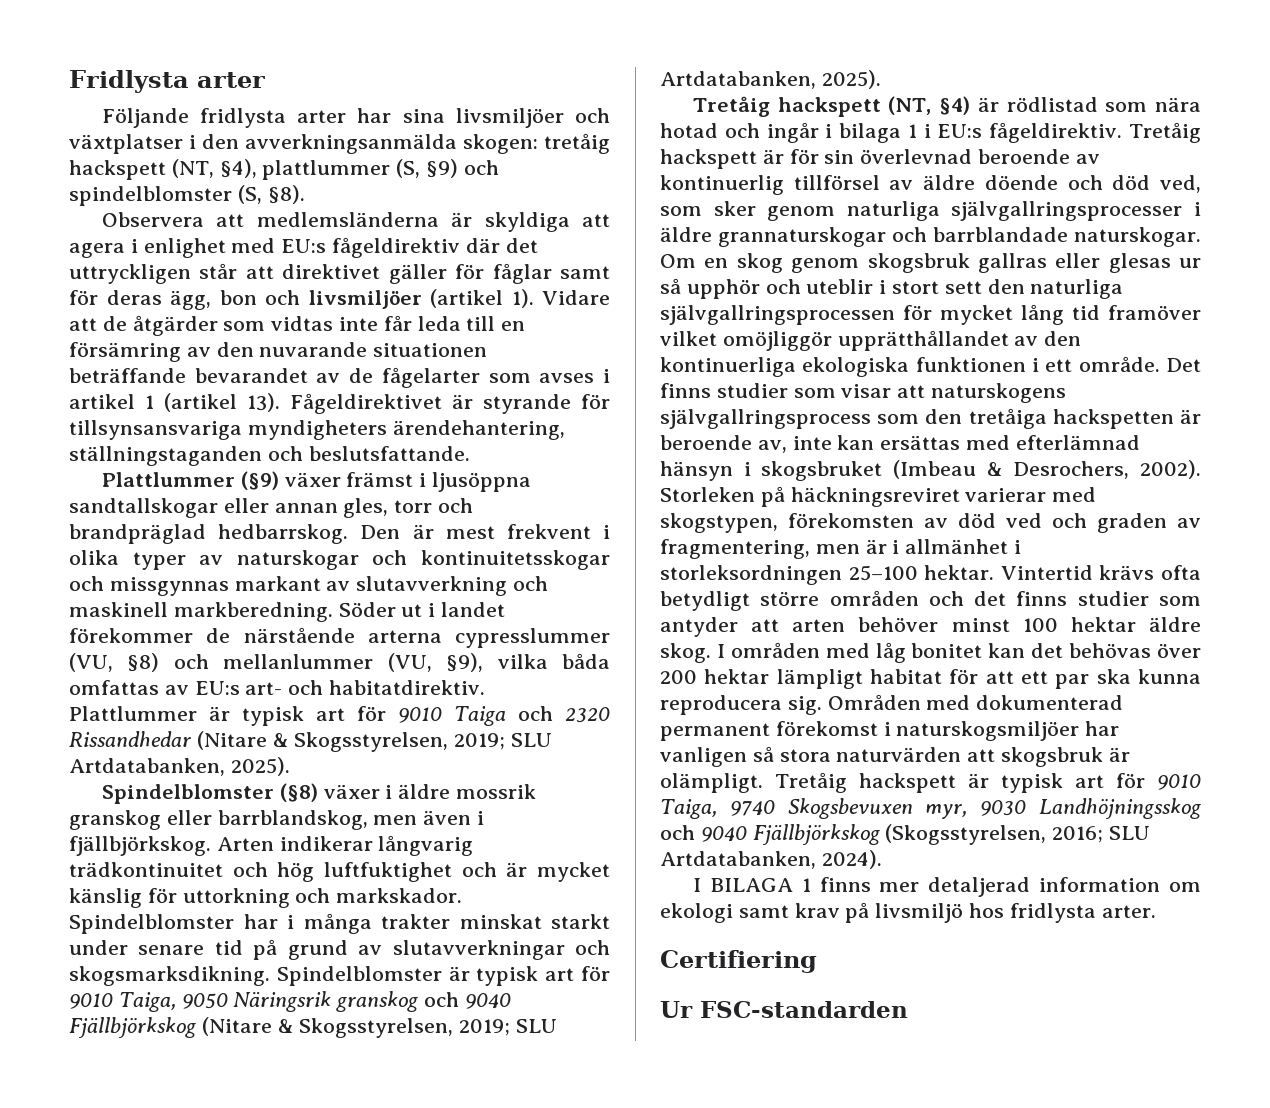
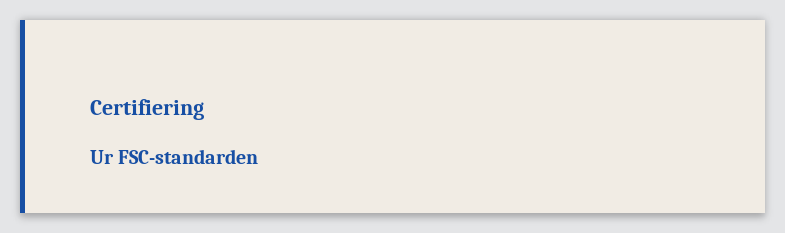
[69,70,265,93] [101,108,610,128] [69,133,610,154] [69,159,499,180] [69,185,305,206] [101,212,610,232] [69,237,538,258] [69,263,611,284] [69,289,610,310] [69,315,526,336] [69,342,488,362] [69,367,610,388] [69,393,610,414] [69,420,565,440] [69,446,470,466] [101,471,531,492] [69,498,474,518] [69,524,610,544] [69,550,610,570] [69,576,549,596] [69,602,506,622] [69,627,610,648] [69,653,610,672] [69,680,486,695] [69,706,610,726] [69,731,553,752] [69,757,290,776] [101,783,536,804] [69,810,485,830] [69,835,474,856] [69,862,610,882] [69,888,463,908] [69,913,610,934] [69,939,611,960] [69,966,610,986] [69,991,511,1012] [69,1017,558,1038] [660,70,881,89] [692,96,1201,117] [660,122,1202,143] [660,149,1100,169] [660,175,1201,195] [660,201,1201,221] [660,227,1202,247] [660,253,1201,273] [660,278,1124,299] [660,304,1201,325] [660,330,1082,351] [660,356,1201,377] [660,383,1067,403] [660,408,1201,429] [660,435,1140,453] [660,460,1201,481] [660,486,1097,507] [660,513,1201,533] [660,539,1022,559] [660,565,1201,585] [660,590,1201,611] [660,617,1201,637] [660,642,1201,663] [660,669,1201,689] [660,694,1124,715] [660,721,1120,741] [660,746,1130,767] [660,772,1201,793] [660,798,1201,819] [660,824,1151,845] [660,850,882,869] [692,877,1201,897] [660,902,1156,923] Fridlysta arter // Följande fridlysta arter har sina livsmiljöer och växtplatser i den avverkningsanmälda skogen: tretåig hackspett (NT, §4), plattlummer (S, §9) och spindelblomster (S, §8). // Observera att medlemsländerna är skyldiga att agera i enlighet med EU:s fågeldirektiv där det uttryckligen står att direktivet gäller för fåglar samt för deras ägg, bon och livsmiljöer (artikel 1). Vidare att de åtgärder som vidtas inte får leda till en försämring av den nuvarande situationen beträffande bevarandet av de fågelarter som avses i artikel 1 (artikel 13). Fågeldirektivet är styrande för tillsynsansvariga myndigheters ärendehantering, ställningstaganden och beslutsfattande. // Plattlummer (§9) växer främst i ljusöppna sandtallskogar eller annan gles, torr och brandpräglad hedbarrskog. Den är mest frekvent i olika typer av naturskogar och kontinuitetsskogar och missgynnas markant av slutavverkning och maskinell markberedning. Söder ut i landet förekommer de närstående arterna cypresslummer (VU, §8) och mellanlummer (VU, §9), vilka båda omfattas av EU:s art- och habitatdirektiv. Plattlummer är typisk art för 9010 Taiga och 2320 Rissandhedar (Nitare & Skogsstyrelsen, 2019; SLU Artdatabanken, 2025). // Spindelblomster (§8) växer i äldre mossrik granskog eller barrblandskog, men även i fjällbjörkskog. Arten indikerar långvarig trädkontinuitet och hög luftfuktighet och är mycket känslig för uttorkning och markskador. Spindelblomster har i många trakter minskat starkt under senare tid på grund av slutavverkningar och skogsmarksdikning. Spindelblomster är typisk art för 9010 Taiga, 9050 Näringsrik granskog och 9040 Fjällbjörkskog (Nitare & Skogsstyrelsen, 2019; SLU Artdatabanken, 2025). // Tretåig hackspett (NT, §4) är rödlistad som nära hotad och ingår i bilaga 1 i EU:s fågeldirektiv. Tretåig hackspett är för sin överlevnad beroende av kontinuerlig tillförsel av äldre döende och död ved, som sker genom naturliga självgallringsprocesser i äldre grannaturskogar och barrblandade naturskogar. Om en skog genom skogsbruk gallras eller glesas ur så upphör och uteblir i stort sett den naturliga självgallringsprocessen för mycket lång tid framöver vilket omöjliggör upprätthållandet av den kontinuerliga ekologiska funktionen i ett område. Det finns studier som visar att naturskogens självgallringsprocess som den tretåiga hackspetten är beroende av, inte kan ersättas med efterlämnad hänsyn i skogsbruket (Imbeau & Desrochers, 2002). Storleken på häckningsreviret varierar med skogstypen, förekomsten av död ved och graden av fragmentering, men är i allmänhet i storleksordningen 25–100 hektar. Vintertid krävs ofta betydligt större områden och det finns studier som antyder att arten behöver minst 100 hektar äldre skog. I områden med låg bonitet kan det behövas över 200 hektar lämpligt habitat för att ett par ska kunna reproducera sig. Områden med dokumenterad permanent förekomst i naturskogsmiljöer har vanligen så stora naturvärden att skogsbruk är olämpligt. Tretåig hackspett är typisk art för 9010 Taiga, 9740 Skogsbevuxen myr, 9030 Landhöjningsskog och 9040 Fjällbjörkskog (Skogsstyrelsen, 2016; SLU Artdatabanken, 2024). // I BILAGA 1 finns mer detaljerad information om ekologi samt krav på livsmiljö hos fridlysta arter. // -> (90, 109) none

